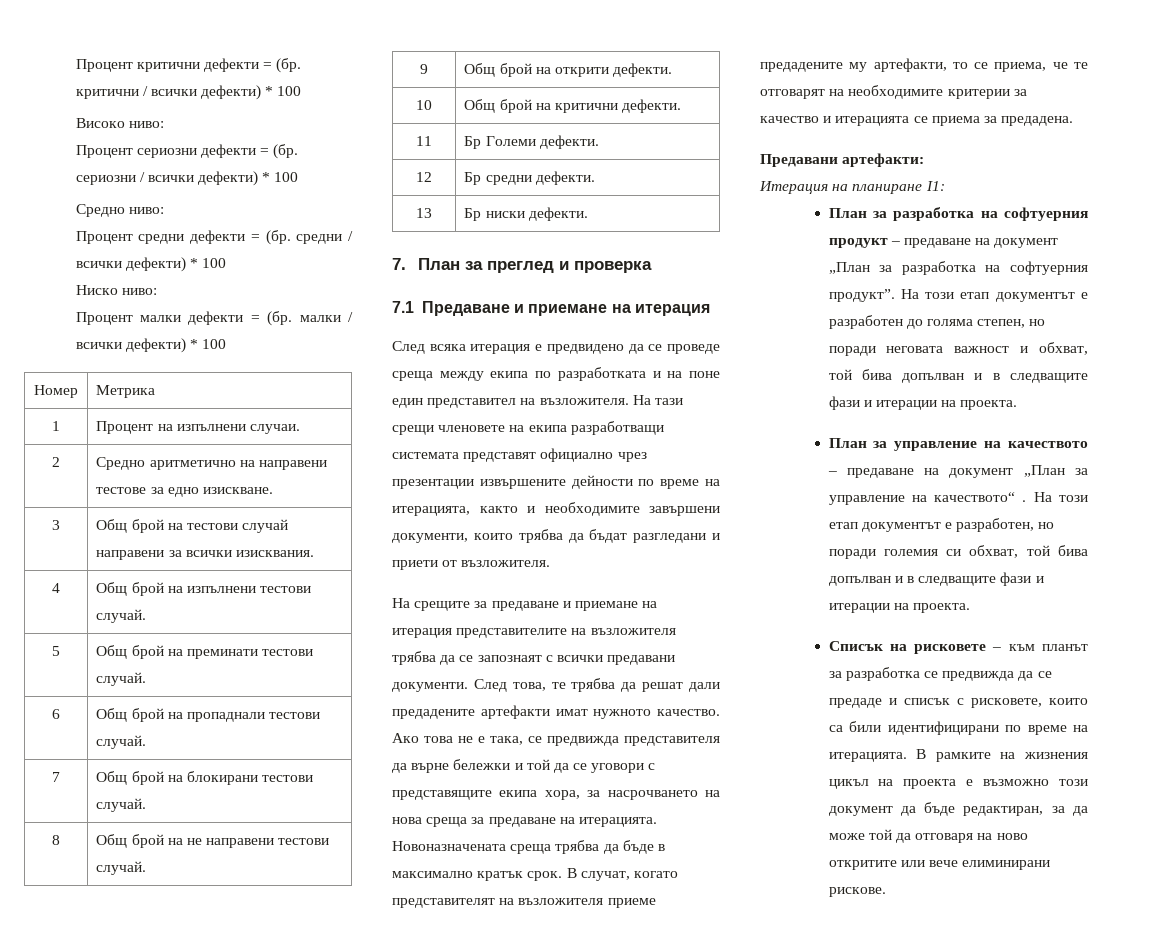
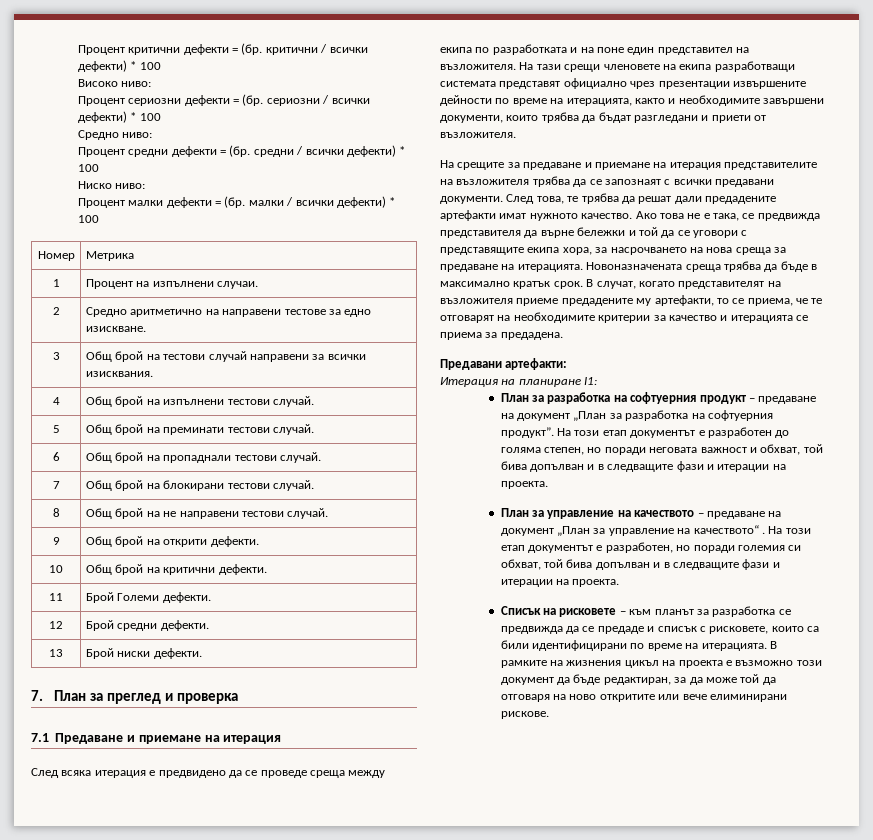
[464,136,482,149] Бр -> [85,592,114,603] Брой
[464,172,482,185] Бр -> [85,620,114,631] Брой
[464,208,482,221] Бр -> [85,648,114,659] Брой

